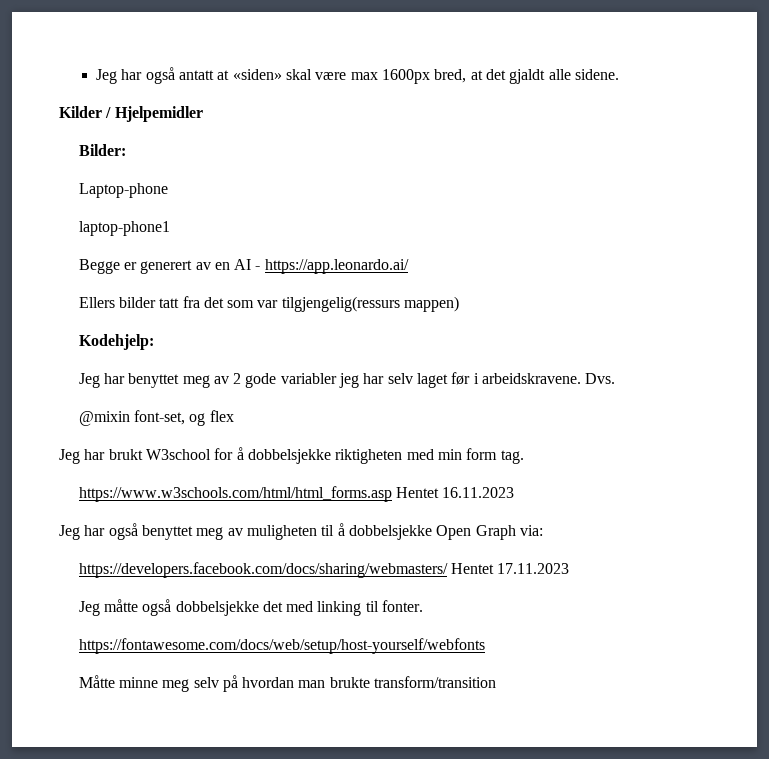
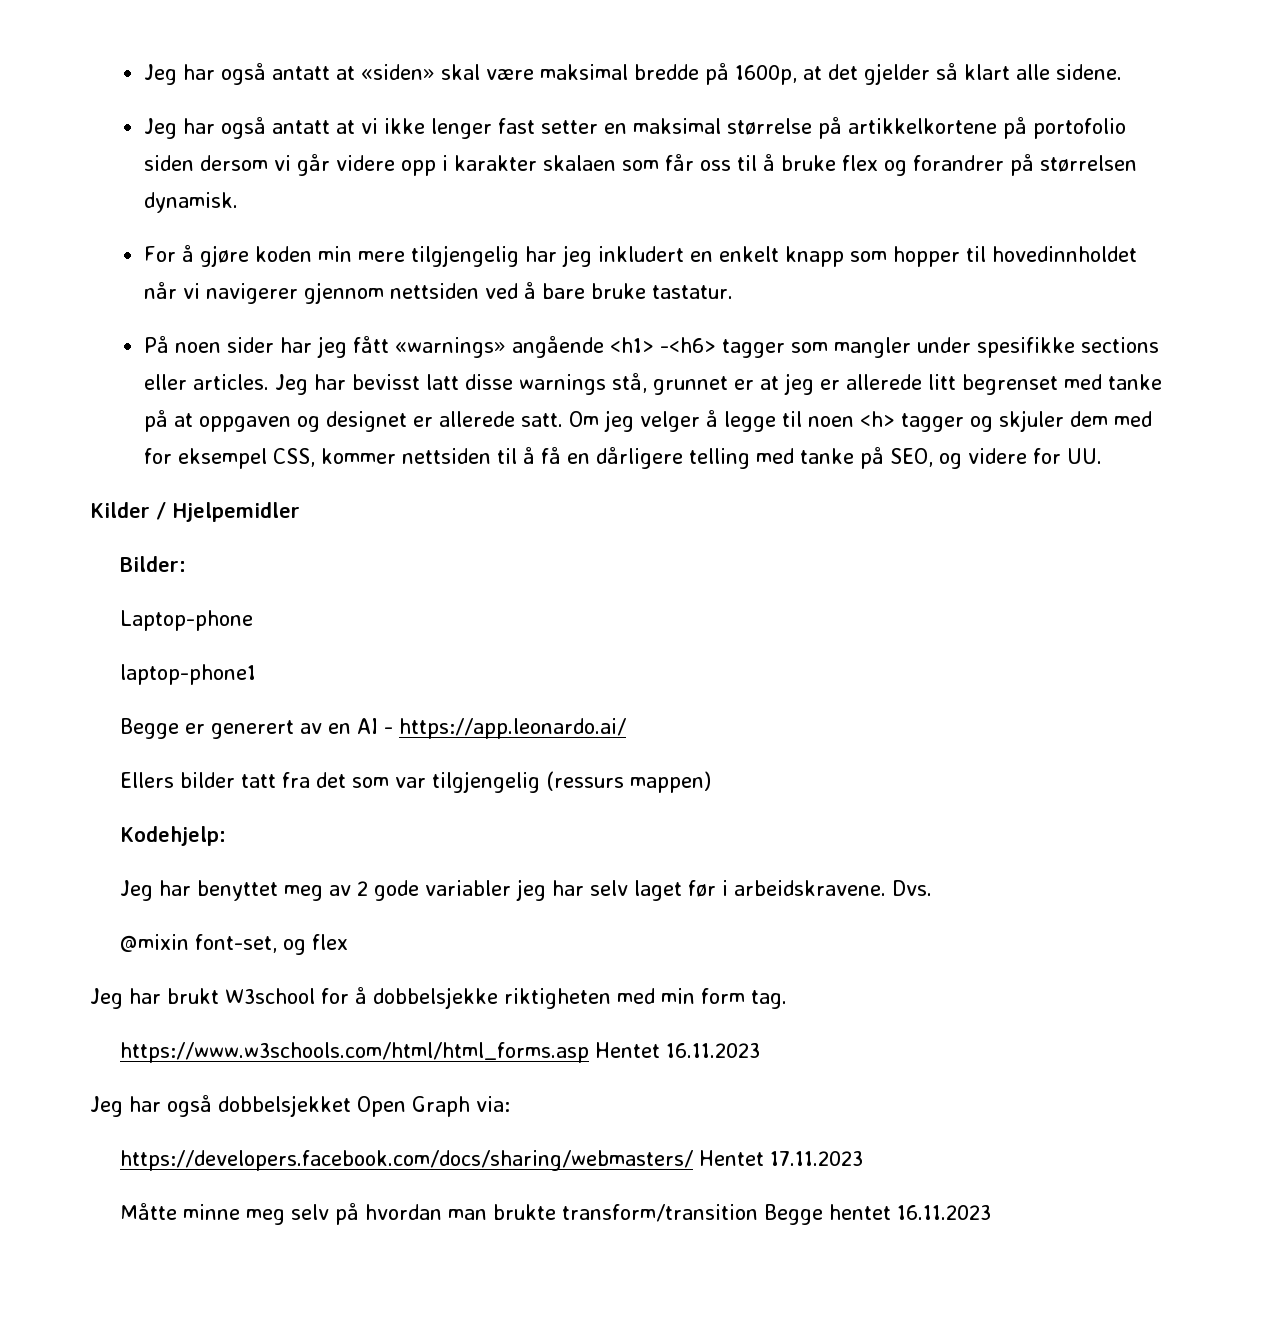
[350,69,619,84] max 1600px bred, at det gjaldt alle sidene. -> [540,63,1123,85] [144,117,1127,139] [144,154,1138,176] [144,192,239,213] [144,245,1138,267] [144,282,734,304] [144,336,1160,358] [144,373,1163,395] [144,410,1153,432] [144,447,1103,469] maksimal bredde på 1600p, at det gjelder så klart alle sidene. // Jeg har også antatt at vi ikke lenger fast setter en maksimal størrelse på artikkelkortene på portofolio siden dersom vi går videre opp i karakter skalaen som får oss til å bruke flex og forandrer på størrelsen dynamisk. // For å gjøre koden min mere tilgjengelig har jeg inkludert en enkelt knapp som hopper til hovedinnholdet når vi navigerer gjennom nettsiden ved å bare bruke tastatur. // På noen sider har jeg fått «warnings» angående <h1> -<h6> tagger som mangler under spesifikke sections eller articles. Jeg har bevisst latt disse warnings stå, grunnet er at jeg er allerede litt begrenset med tanke på at oppgaven og designet er allerede satt. Om jeg velger å legge til noen <h> tagger og skjuler dem med for eksempel CSS, kommer nettsiden til å få en dårligere telling med tanke på SEO, og videre for UU.
[281,296,400,312] tilgjengelig(ressurs -> [432,771,625,793] tilgjengelig (ressurs
[141,523,432,540] benyttet meg av muligheten til å dobbelsjekke -> [218,1095,351,1117] dobbelsjekket
[78,599,424,616] [78,638,485,654] // Jeg måtte også dobbelsjekke det med linking til fonter. // https://fontawesome.com/docs/web/setup/host-yourself/webfonts -> (864, 1158) none
(497, 682) none -> [764,1204,992,1225] Begge hentet 16.11.2023

